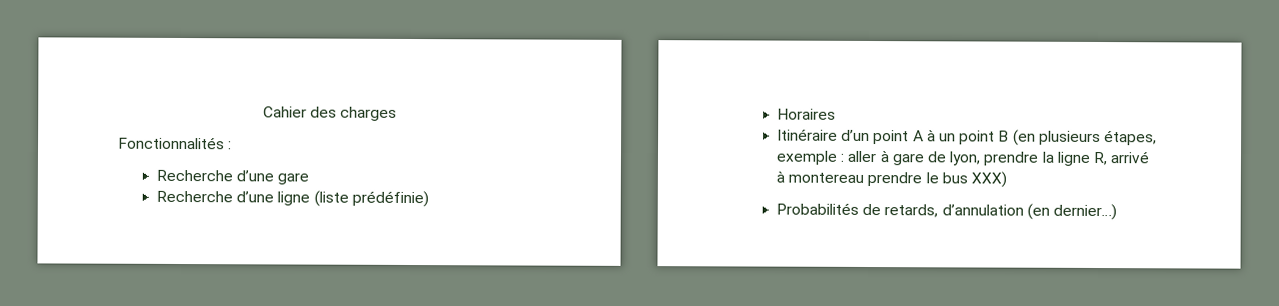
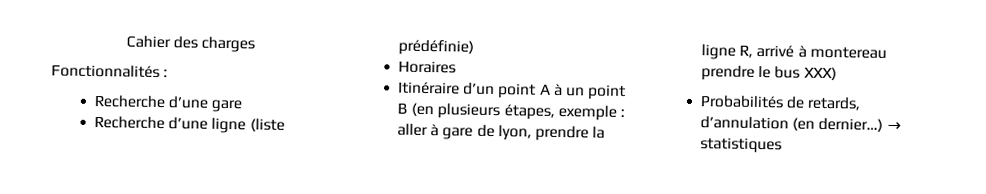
(1117, 212) none -> [886,121,901,131] [700,137,783,154] → statistiques

